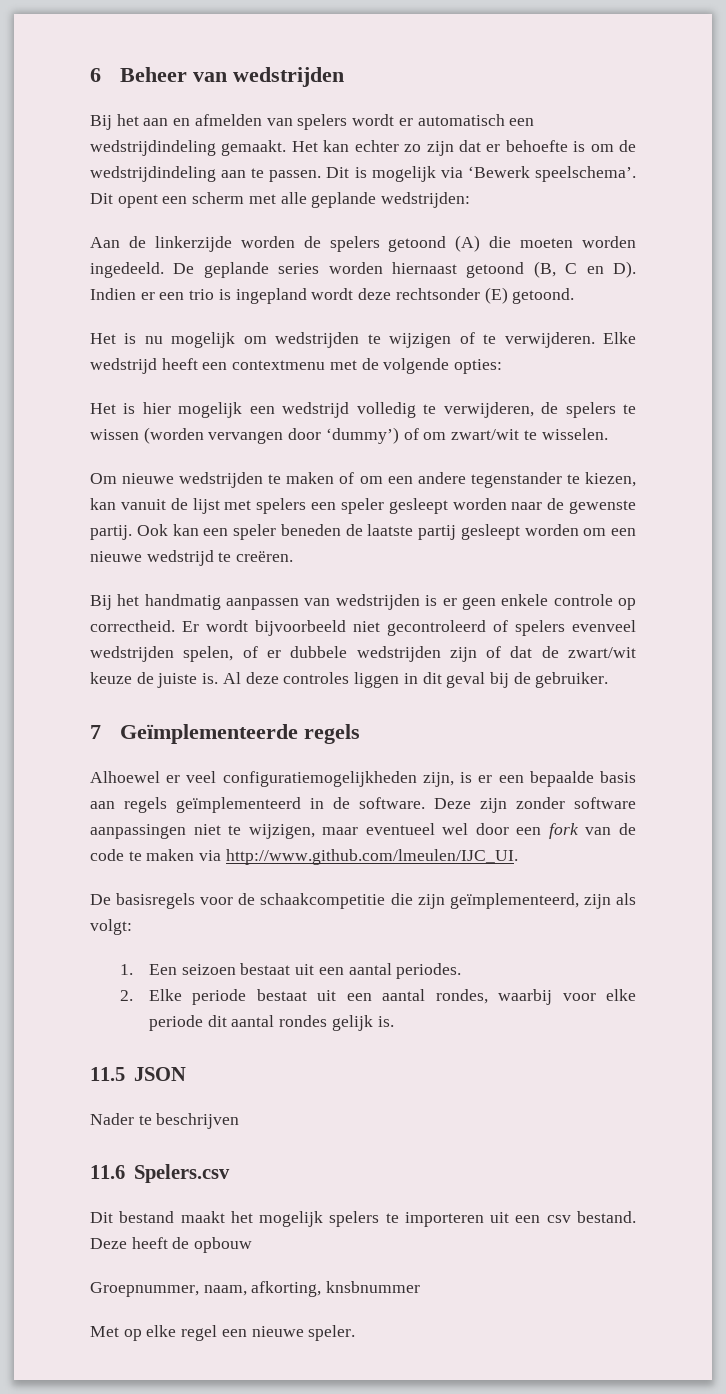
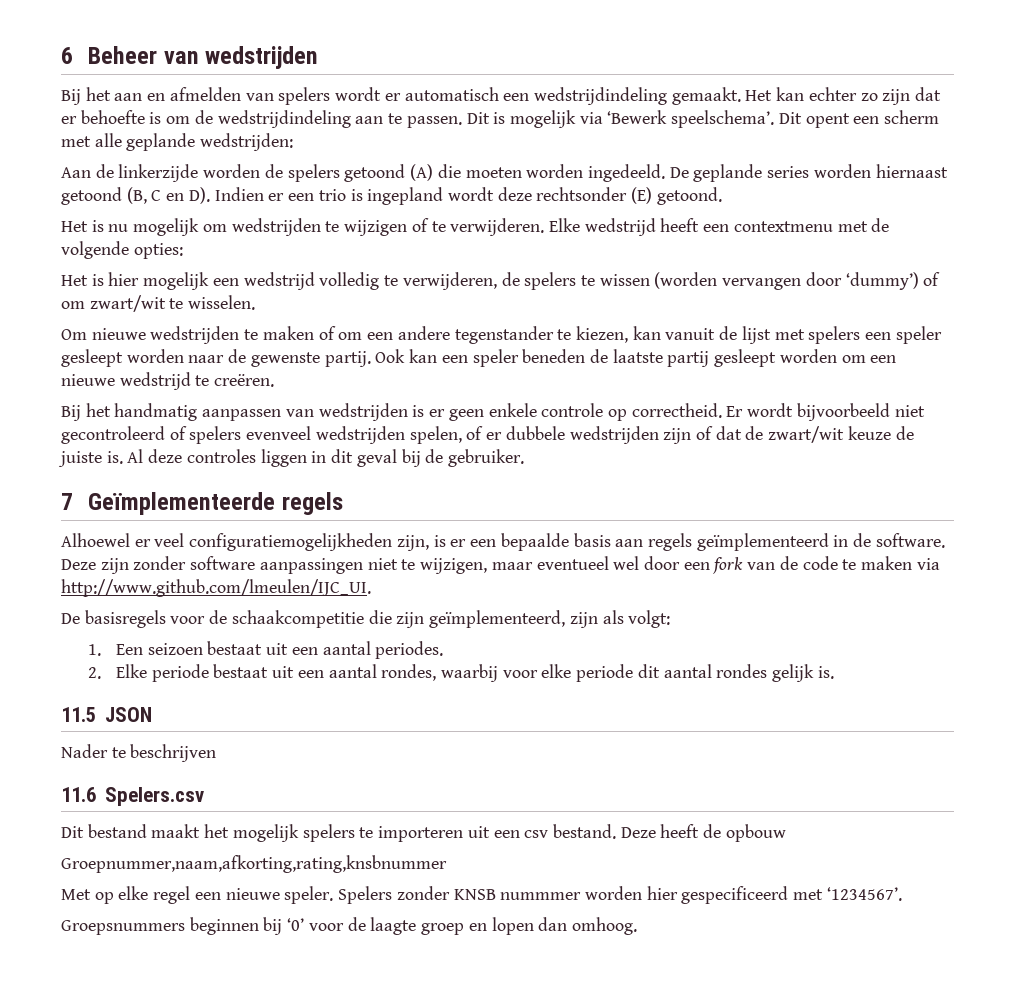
[90,1281,421,1297] Groepnummer, naam, afkorting, knsbnummer -> [61,855,447,873] Groepnummer,naam,afkorting,rating,knsbnummer
(356, 1333) none -> [338,886,902,904] [61,917,637,935] Spelers zonder KNSB nummmer worden hier gespecificeerd met ‘1234567’. // Groepsnummers beginnen bij ‘0’ voor de laagte groep en lopen dan omhoog.

